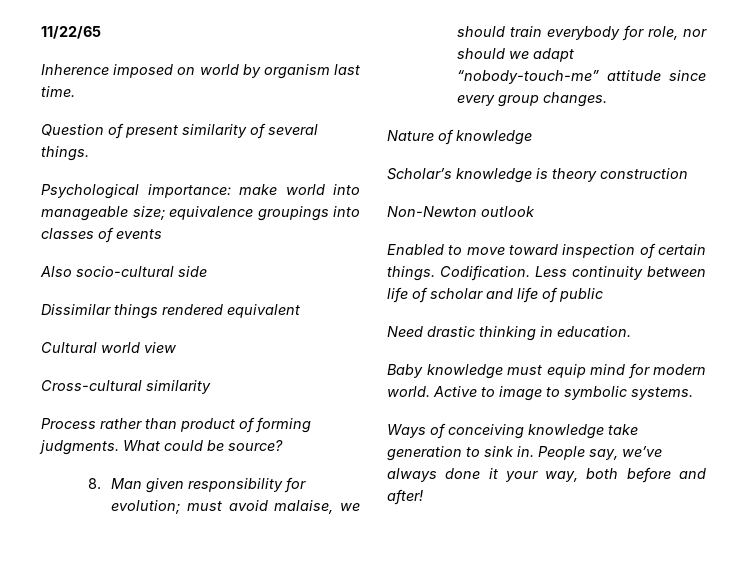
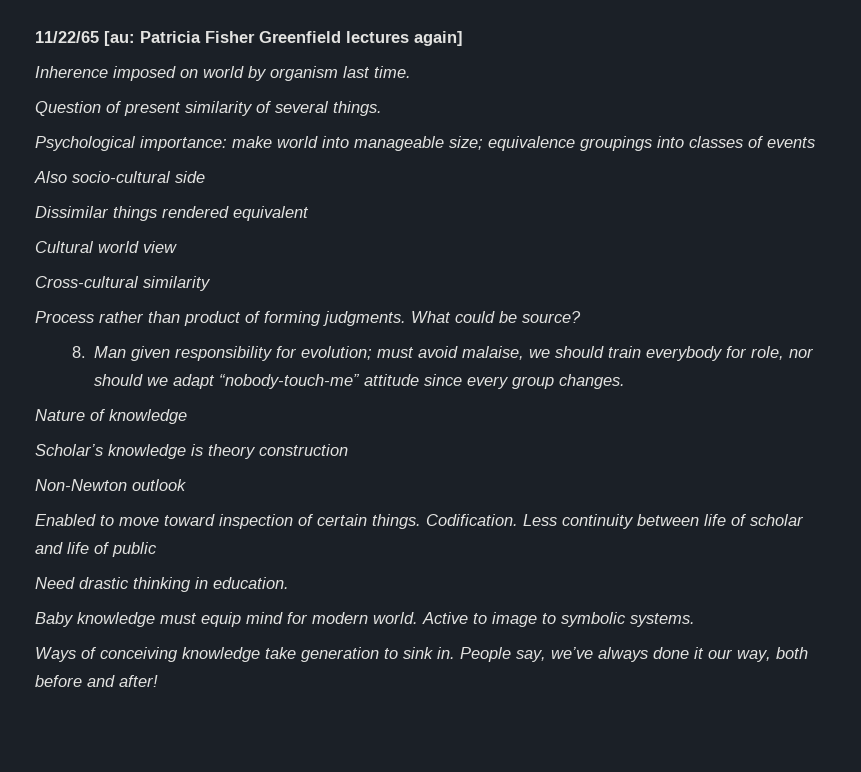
(101, 32) none -> [104,31,463,46] [au: Patricia Fisher Greenfield lectures again]
[504,471,538,482] your -> [708,649,733,659] our

